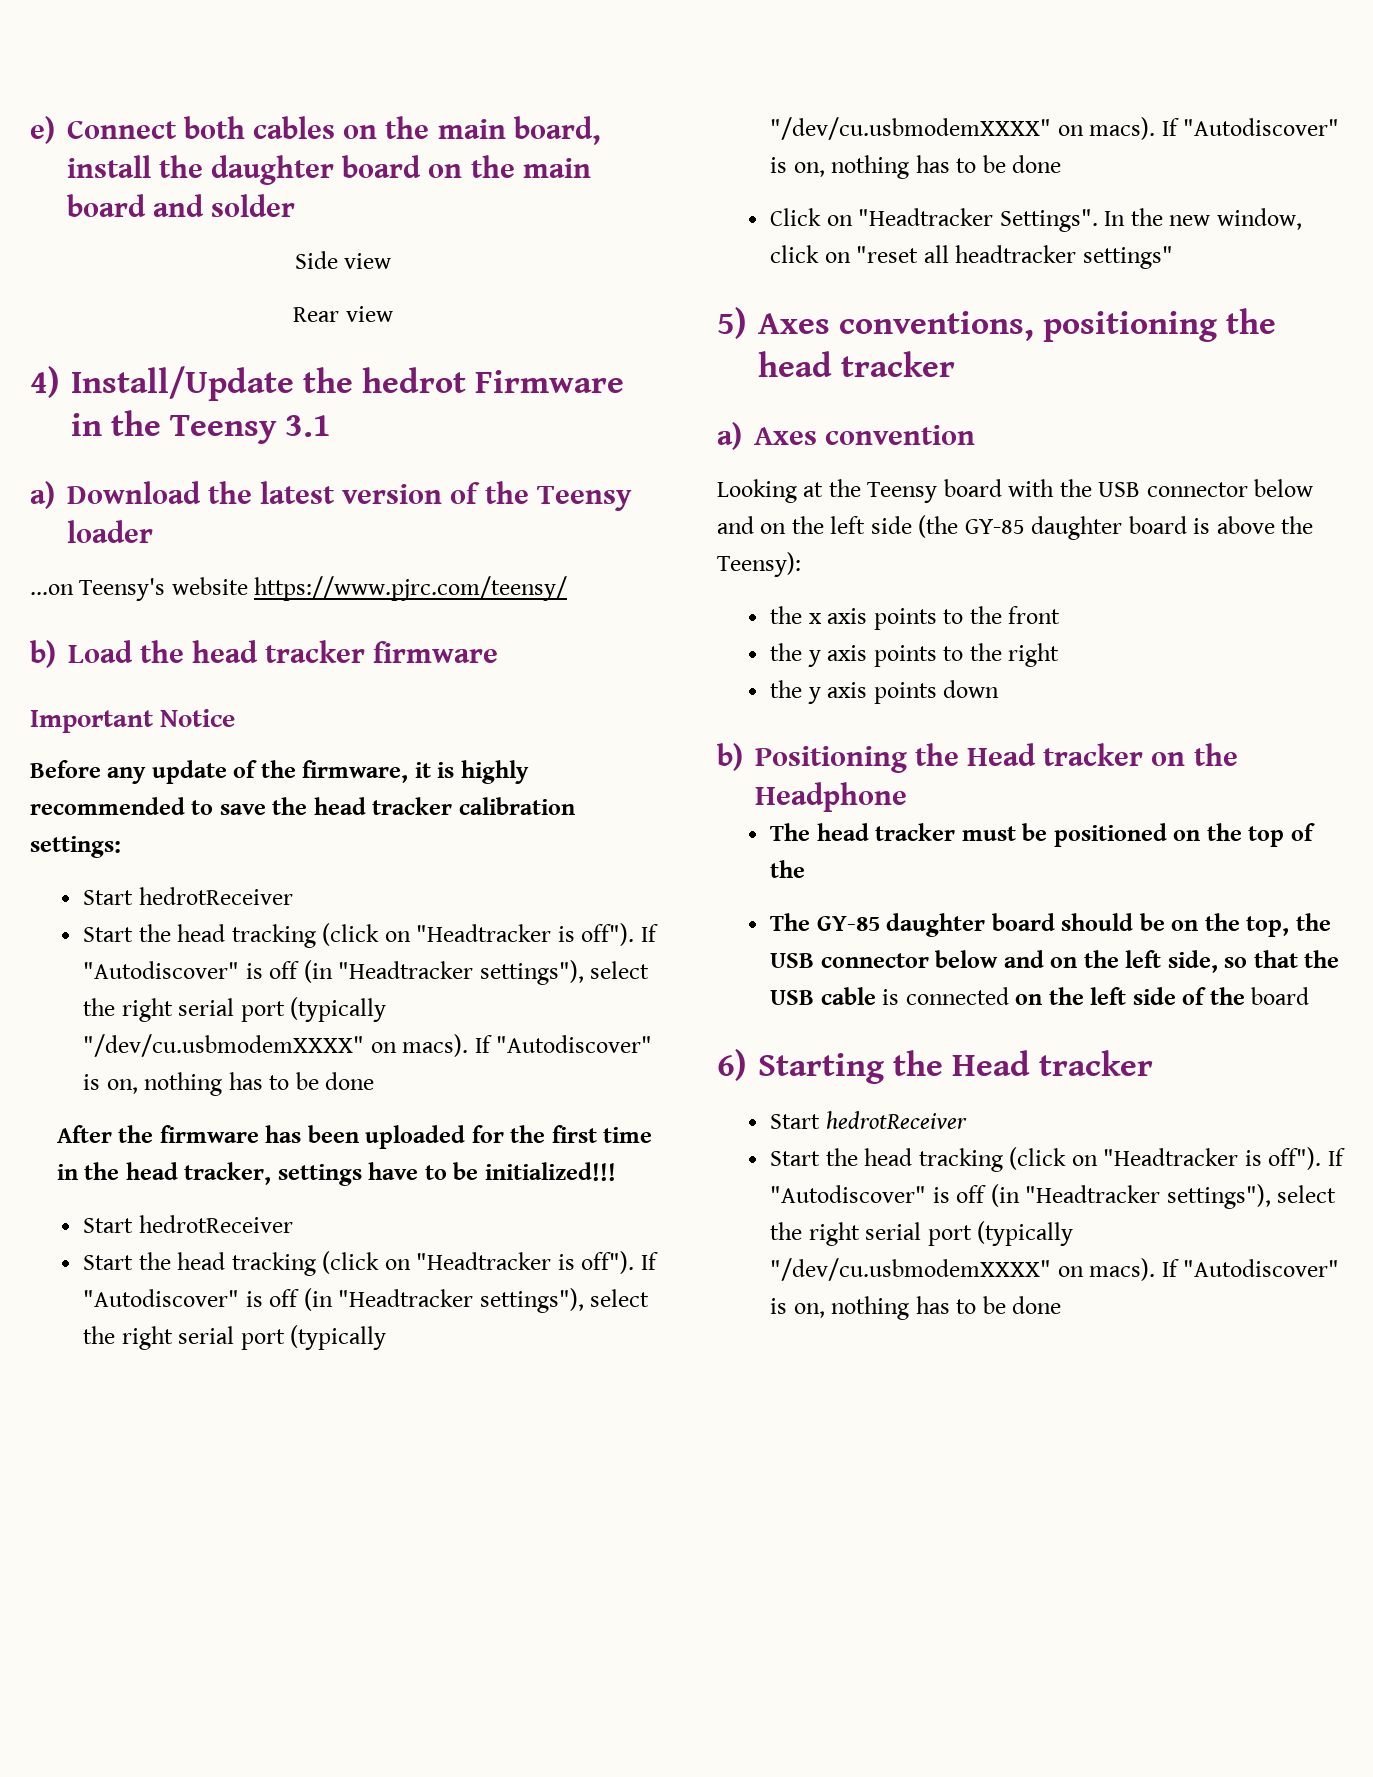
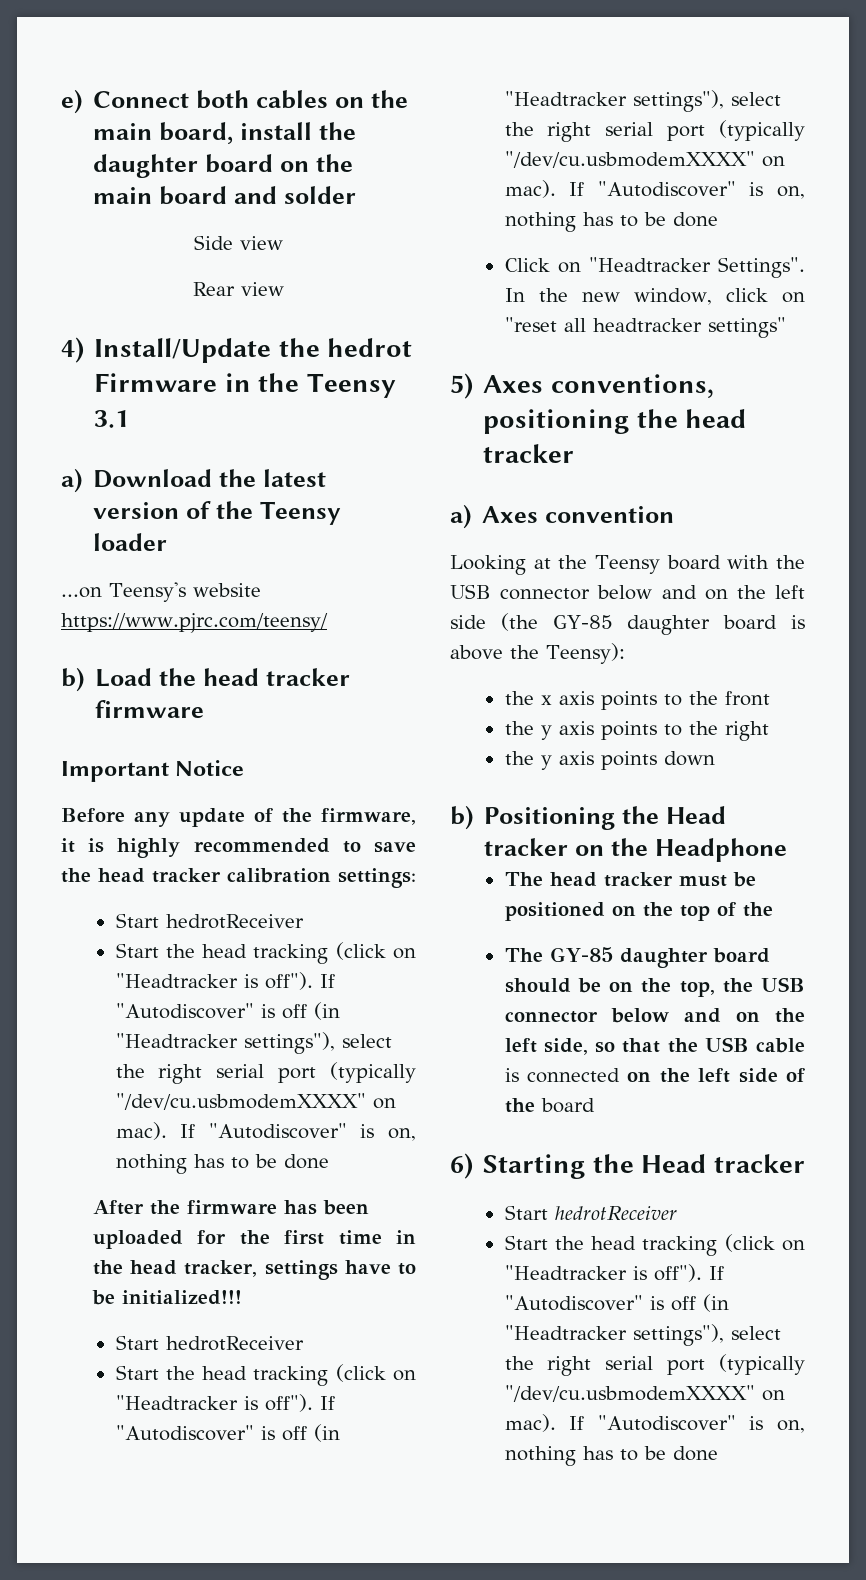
[402,1034,469,1057] macs). -> [115,1122,167,1140] mac).
[1089,117,1156,140] macs). -> [504,180,556,198] mac).
[1089,1258,1156,1281] macs). -> [504,1414,556,1432] mac).

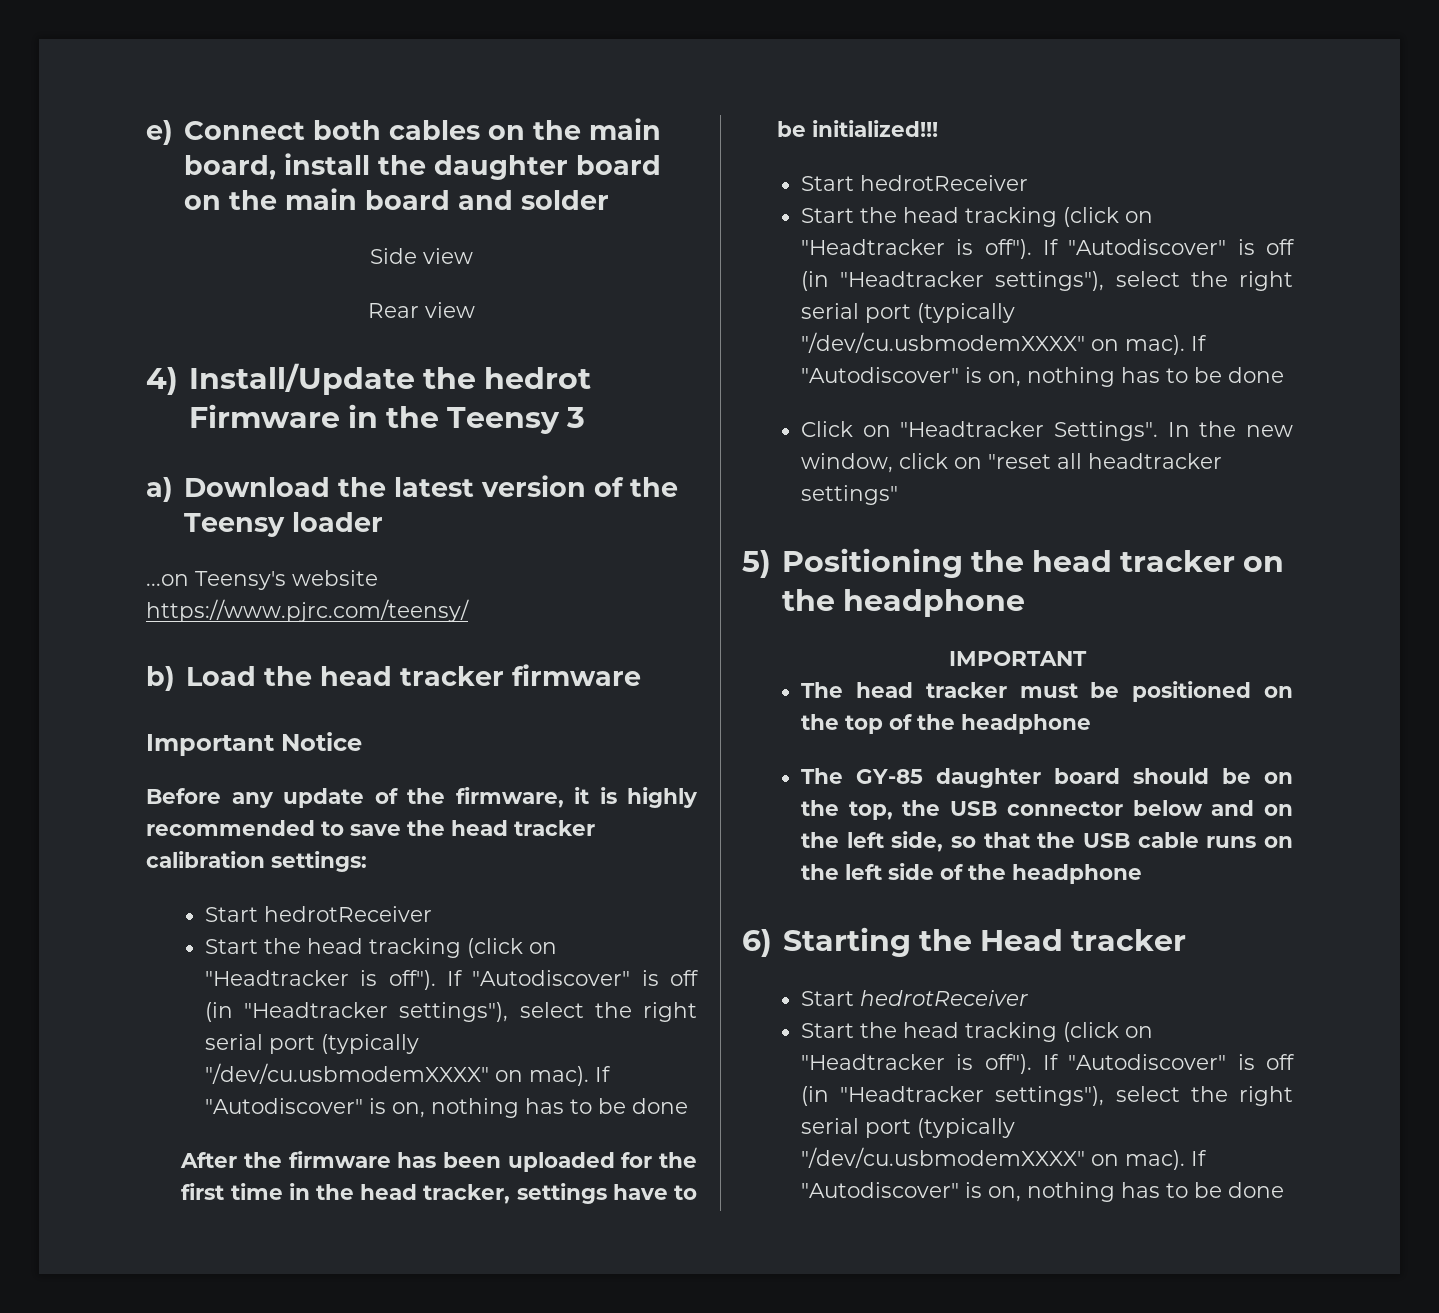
[94,410,130,428] 3.1 -> [566,407,586,428] 3
[483,374,714,398] [483,409,747,434] [483,444,575,463] [450,504,675,529] [450,555,805,575] [450,584,805,600] [450,613,805,635] [450,643,625,664] [504,691,770,710] [504,721,769,741] [504,751,715,770] [450,805,727,830] [484,838,787,862] Axes conventions, positioning the head tracker // a) Axes convention // Looking at the Teensy board with the USB connector below and on the left side (the GY-85 daughter board is above the Teensy): // the x axis points to the front // the y axis points to the right // the y axis points down // b) Positioning the Head tracker on the Headphone -> [781,548,1285,578] [781,589,1025,617] [949,651,1087,666] Positioning the head tracker on the headphone // IMPORTANT
(773, 909) none -> [961,714,1092,734] headphone
[504,1068,621,1083] is connected -> [1206,836,1257,848] runs
[540,1098,595,1113] board -> [1012,864,1143,884] headphone

